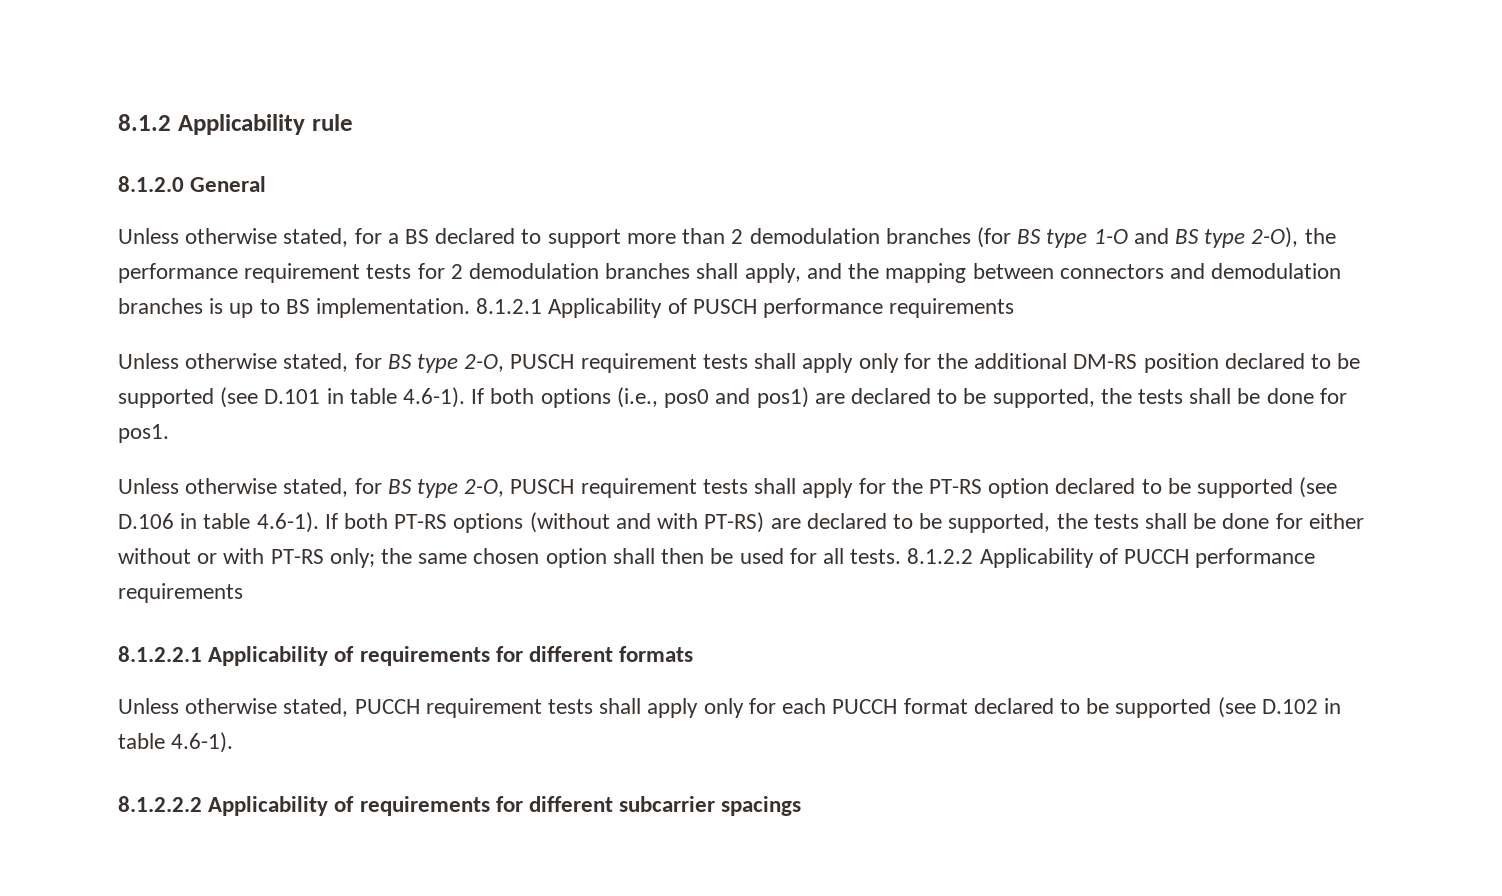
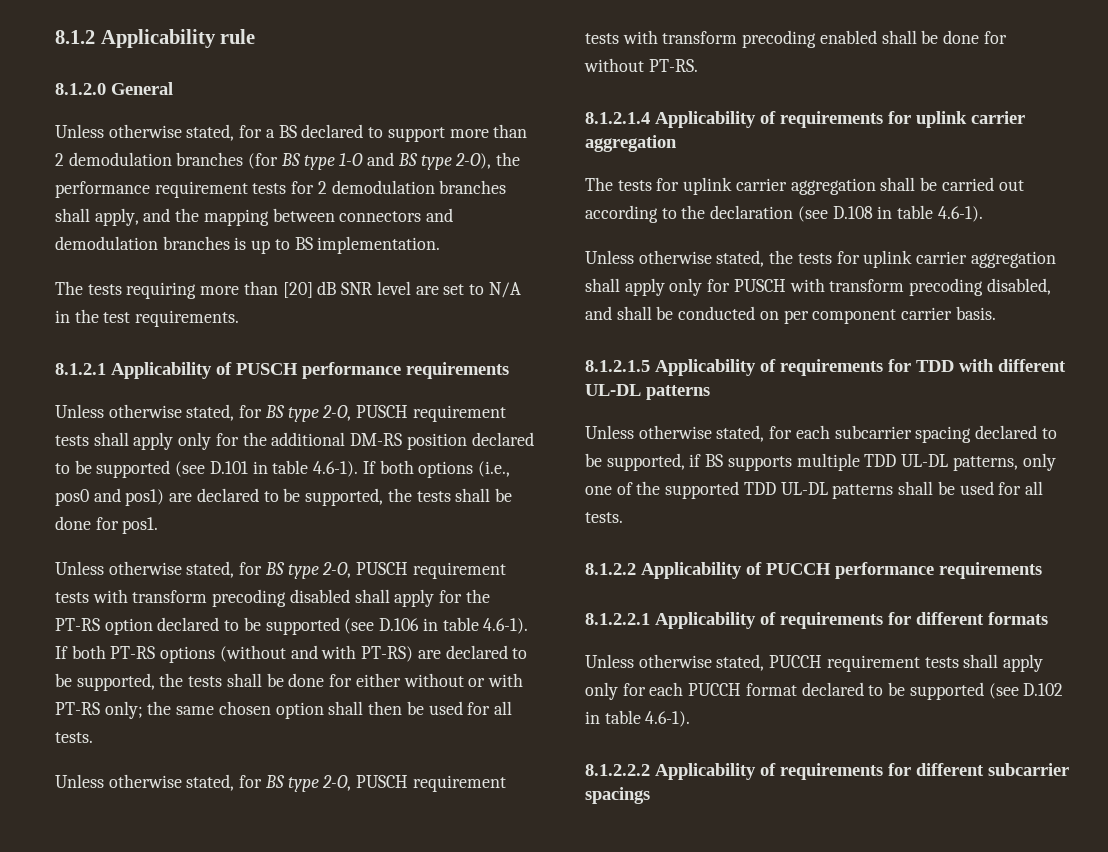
(471, 308) none -> [55,281,521,299] [55,309,240,327] // The tests requiring more than [20] dB SNR level are set to N/A in the test requirements. //
(748, 486) none -> [92,589,350,607] with transform precoding disabled
(902, 556) none -> [55,774,506,792] [585,30,1007,48] [584,58,698,72] [585,111,1025,128] [585,135,677,152] [585,177,1024,195] [585,205,983,223] [585,250,1056,268] [585,278,1051,296] [585,306,996,324] [585,359,1066,376] [585,384,710,400] [585,425,1057,443] [585,453,1056,471] [585,481,1043,499] [585,512,623,523] // Unless otherwise stated, for BS type 2-O, PUSCH requirement tests with transform precoding enabled shall be done for without PT-RS. // 8.1.2.1.4 Applicability of requirements for uplink carrier aggregation // The tests for uplink carrier aggregation shall be carried out according to the declaration (see D.108 in table 4.6-1). // Unless otherwise stated, the tests for uplink carrier aggregation shall apply only for PUSCH with transform precoding disabled, and shall be conducted on per component carrier basis. // 8.1.2.1.5 Applicability of requirements for TDD with different UL-DL patterns // Unless otherwise stated, for each subcarrier spacing declared to be supported, if BS supports multiple TDD UL-DL patterns, only one of the supported TDD UL-DL patterns shall be used for all tests. //

